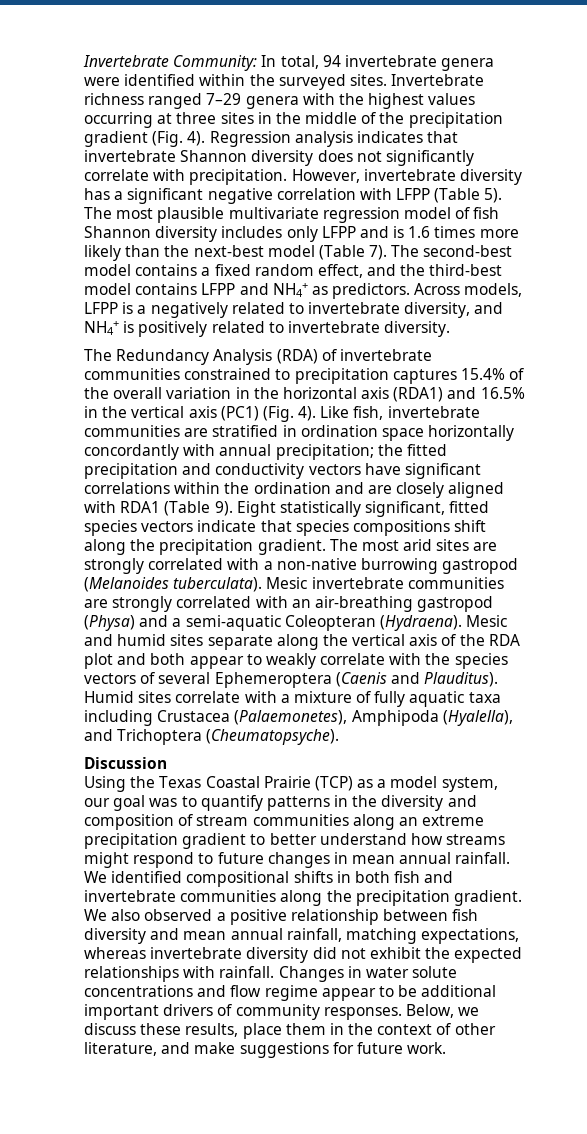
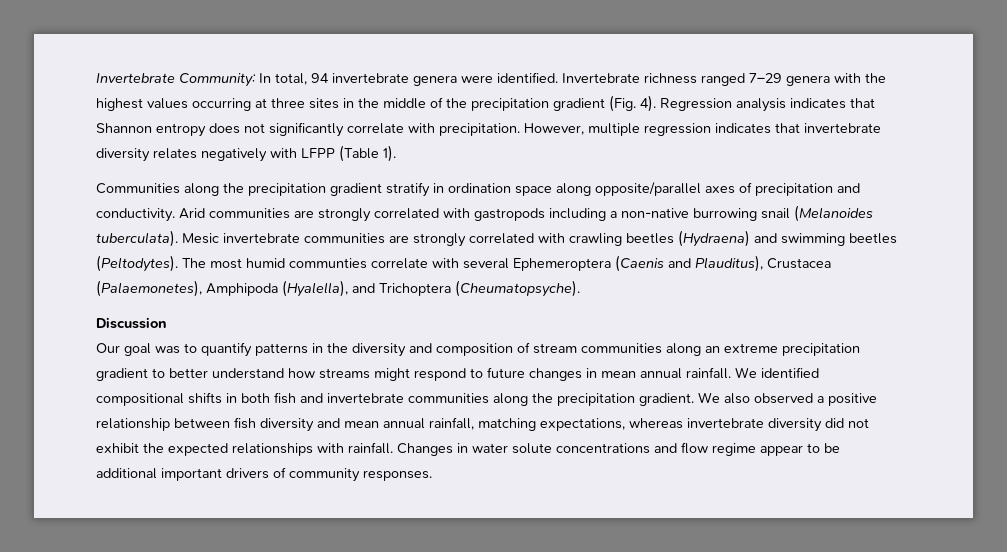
[124,74,387,90] identified within the surveyed sites. -> [497,72,558,83] identified.
[84,150,314,166] invertebrate Shannon diversity -> [96,123,206,137] Shannon entropy
[363,169,522,185] [84,188,503,204] [84,207,500,223] [84,226,519,242] [84,245,513,261] [84,264,503,278] [84,283,523,299] [84,302,504,318] [84,321,451,337] [84,349,432,365] [84,368,525,384] [84,387,525,402] [84,406,480,422] [84,425,515,441] [84,444,447,460] [84,463,481,479] [84,482,505,498] [84,501,490,517] [84,520,487,536] [84,539,498,555] [84,558,260,574] invertebrate diversity has a significant negative correlation with LFPP (Table 5). The most plausible multivariate regression model of fish Shannon diversity includes only LFPP and is 1.6 times more likely than the next-best model (Table 7). The second-best model contains a fixed random effect, and the third-best model contains LFPP and NH4+ as predictors. Across models, LFPP is a negatively related to invertebrate diversity, and NH4+ is positively related to invertebrate diversity. // The Redundancy Analysis (RDA) of invertebrate communities constrained to precipitation captures 15.4% of the overall variation in the horizontal axis (RDA1) and 16.5% in the vertical axis (PC1) (Fig. 4). Like fish, invertebrate communities are stratified in ordination space horizontally concordantly with annual precipitation; the fitted precipitation and conductivity vectors have significant correlations within the ordination and are closely aligned with RDA1 (Table 9). Eight statistically significant, fitted species vectors indicate that species compositions shift along the precipitation gradient. The most arid sites are strongly correlated with -> [588,123,881,136] [96,145,396,162] [96,182,860,197] [96,208,606,222] multiple regression indicates that invertebrate diversity relates negatively with LFPP (Table 1). // Communities along the precipitation gradient stratify in ordination space along opposite/parallel axes of precipitation and conductivity. Arid communities are strongly correlated with gastropods including
[442,558,519,574] gastropod -> [761,208,790,219] snail
[291,596,494,612] [84,615,508,631] [84,634,520,650] [84,653,508,669] [84,672,499,688] [84,691,501,707] [84,710,153,726] an air-breathing gastropod (Physa) and a semi-aquatic Coleopteran (Hydraena). Mesic and humid sites separate along the vertical axis of the RDA plot and both appear to weakly correlate with the species vectors of several Ephemeroptera (Caenis and Plauditus). Humid sites correlate with a mixture of fully aquatic taxa including -> [569,230,897,247] [96,255,763,272] crawling beetles (Hydraena) and swimming beetles (Peltodytes). The most humid communties correlate with several Ephemeroptera (Caenis and Plauditus),
[84,776,498,792] [84,798,110,807] Using the Texas Coastal Prairie (TCP) as a model system, our -> [96,343,120,353] Our
[405,1004,480,1018] [84,1023,496,1039] [84,1042,447,1058] Below, we discuss these results, place them in the context of other literature, and make suggestions for future work. -> (432, 475) none

